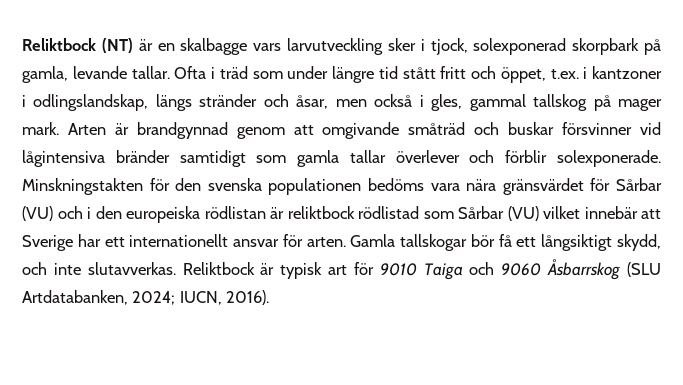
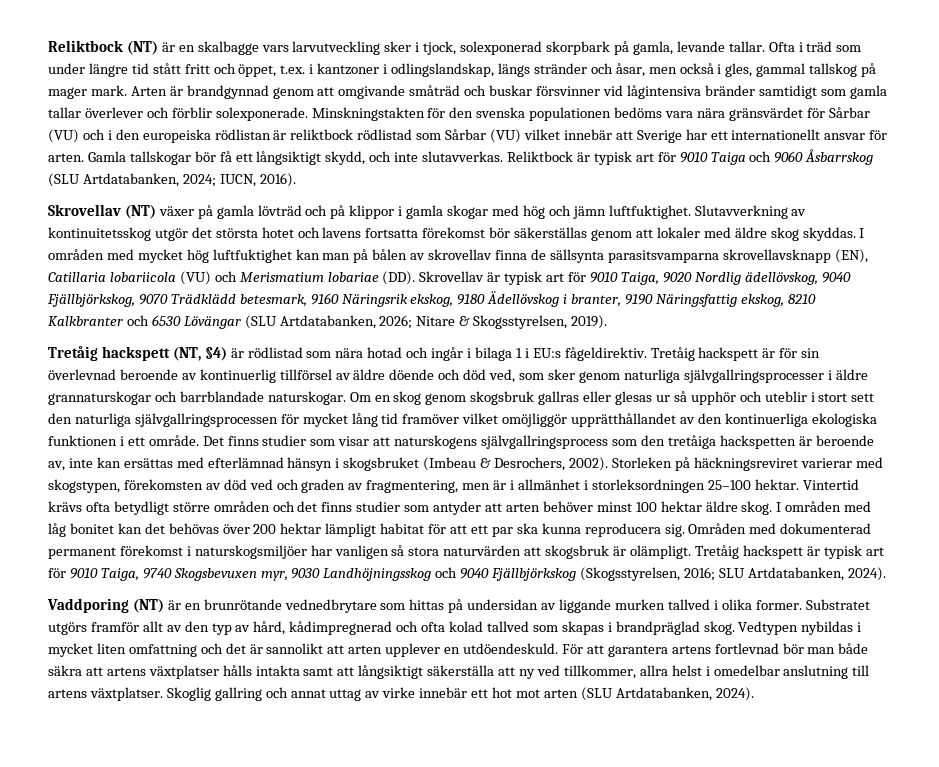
(270, 297) none -> [48,204,807,219] [48,227,865,241] [48,249,868,263] [48,271,851,285] [47,291,816,307] [48,315,608,329] [48,346,821,361] [48,369,868,383] [48,391,875,405] [48,413,877,427] [48,435,874,449] [48,457,883,471] [48,479,859,493] [48,501,872,515] [48,523,872,537] [48,545,884,559] [48,567,886,581] [47,598,870,613] [48,621,862,635] [48,643,869,657] [48,665,870,679] [48,687,754,701] // Skrovellav (NT) växer på gamla lövträd och på klippor i gamla skogar med hög och jämn luftfuktighet. Slutavverkning av kontinuitetsskog utgör det största hotet och lavens fortsatta förekomst bör säkerställas genom att lokaler med äldre skog skyddas. I områden med mycket hög luftfuktighet kan man på bålen av skrovellav finna de sällsynta parasitsvamparna skrovellavsknapp (EN), Catillaria lobariicola (VU) och Merismatium lobariae (DD). Skrovellav är typisk art för 9010 Taiga, 9020 Nordlig ädellövskog, 9040 Fjällbjörkskog, 9070 Trädklädd betesmark, 9160 Näringsrik ekskog, 9180 Ädellövskog i branter, 9190 Näringsfattig ekskog, 8210 Kalkbranter och 6530 Lövängar (SLU Artdatabanken, 2026; Nitare & Skogsstyrelsen, 2019). // Tretåig hackspett (NT, §4) är rödlistad som nära hotad och ingår i bilaga 1 i EU:s fågeldirektiv. Tretåig hackspett är för sin överlevnad beroende av kontinuerlig tillförsel av äldre döende och död ved, som sker genom naturliga självgallringsprocesser i äldre grannaturskogar och barrblandade naturskogar. Om en skog genom skogsbruk gallras eller glesas ur så upphör och uteblir i stort sett den naturliga självgallringsprocessen för mycket lång tid framöver vilket omöjliggör upprätthållandet av den kontinuerliga ekologiska funktionen i ett område. Det finns studier som visar att naturskogens självgallringsprocess som den tretåiga hackspetten är beroende av, inte kan ersättas med efterlämnad hänsyn i skogsbruket (Imbeau & Desrochers, 2002). Storleken på häckningsreviret varierar med skogstypen, förekomsten av död ved och graden av fragmentering, men är i allmänhet i storleksordningen 25–100 hektar. Vintertid krävs ofta betydligt större områden och det finns studier som antyder att arten behöver minst 100 hektar äldre skog. I områden med låg bonitet kan det behövas över 200 hektar lämpligt habitat för att ett par ska kunna reproducera sig. Områden med dokumenterad permanent förekomst i naturskogsmiljöer har vanligen så stora naturvärden att skogsbruk är olämpligt. Tretåig hackspett är typisk art för 9010 Taiga, 9740 Skogsbevuxen myr, 9030 Landhöjningsskog och 9040 Fjällbjörkskog (Skogsstyrelsen, 2016; SLU Artdatabanken, 2024). // Vaddporing (NT) är en brunrötande vednedbrytare som hittas på undersidan av liggande murken tallved i olika former. Substratet utgörs framför allt av den typ av hård, kådimpregnerad och ofta kolad tallved som skapas i brandpräglad skog. Vedtypen nybildas i mycket liten omfattning och det är sannolikt att arten upplever en utdöendeskuld. För att garantera artens fortlevnad bör man både säkra att artens växtplatser hålls intakta samt att långsiktigt säkerställa att ny ved tillkommer, allra helst i omedelbar anslutning till artens växtplatser. Skoglig gallring och annat uttag av virke innebär ett hot mot arten (SLU Artdatabanken, 2024).

